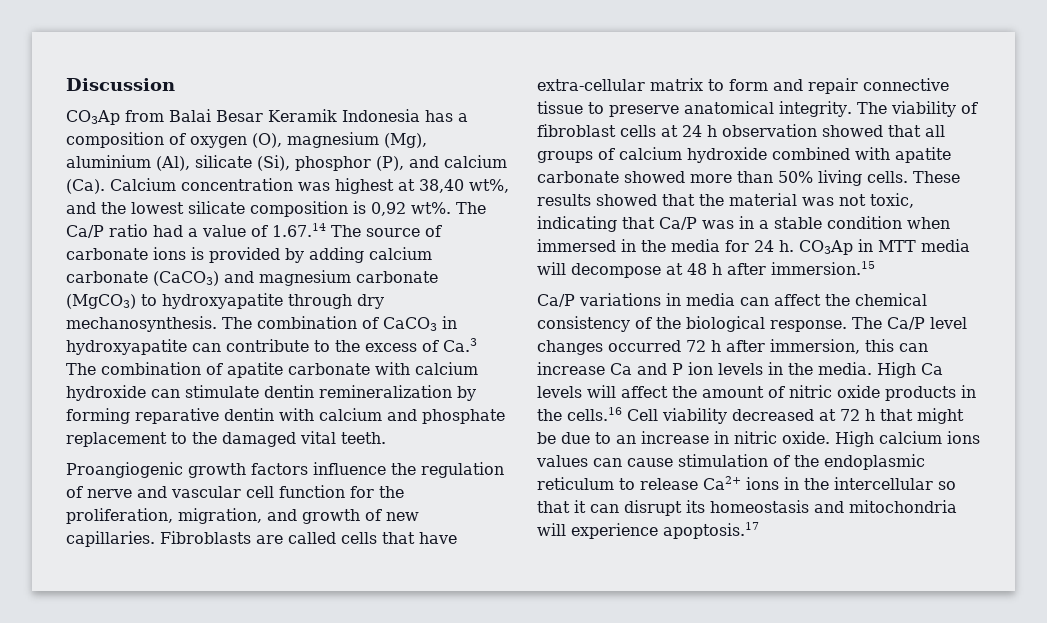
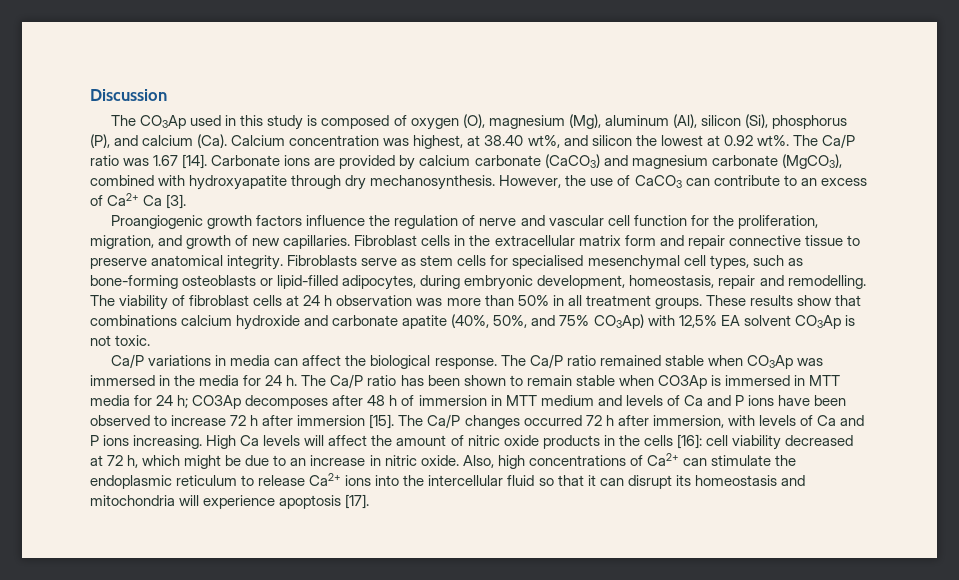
[66,109,468,125] [66,132,164,148] CO3Ap from Balai Besar Keramik Indonesia has a composition -> [111,115,390,130] The CO3Ap used in this study is composed
[66,155,371,171] aluminium (Al), silicate (Si), phosphor -> [604,114,847,129] aluminum (Al), silicon (Si), phosphorus
[335,178,464,194] highest at 38,40 -> [413,135,524,149] highest, at 38.40
(96, 208) none -> [591,135,632,146] silicon
[188,201,486,217] [66,223,442,238] [66,247,204,260] silicate composition is 0,92 wt%. The Ca/P ratio had a value of 1.67.14 The source of carbonate ions is -> [706,134,855,148] [90,154,336,169] at 0.92 wt%. The Ca/P ratio was 1.67 [14]. Carbonate ions are
[309,247,364,263] adding -> (416, 162) none
[66,294,157,309] (MgCO3) to -> [781,154,842,169] [90,175,186,186] (MgCO3), combined with
[222,316,457,331] [66,339,187,355] The combination of CaCO3 in hydroxyapatite -> [499,175,682,188] However, the use of CaCO3
[335,340,360,352] the -> [800,178,817,186] an
[443,338,477,352] [66,362,478,378] [66,385,476,401] [66,408,505,424] [66,431,386,447] Ca.3 The combination of apatite carbonate with calcium hydroxide can stimulate dentin remineralization by forming reparative dentin with calcium and phosphate replacement to the damaged vital teeth. -> [107,193,187,209] Ca2+ Ca [3].
[160,531,457,544] [537,78,724,91] Fibroblasts are called cells that have extra-cellular matrix to -> [354,235,621,246] Fibroblast cells in the extracellular matrix
(852, 109) none -> [287,255,803,270] [90,275,866,290] Fibroblasts serve as stem cells for specialised mesenchymal cell types, such as bone-forming osteoblasts or lipid-filled adipocytes, during embryonic development, homeostasis, repair and remodelling.
[822,125,945,137] [537,147,951,163] [537,170,960,186] [537,193,914,208] [537,216,950,232] [537,239,970,255] [537,261,875,278] showed that all groups of calcium hydroxide combined with apatite carbonate showed more than 50% living cells. These results showed that the material was not toxic, indicating that Ca/P was in a stable condition when immersed in the media for 24 h. CO3Ap in MTT media will decompose at 48 h after immersion.15 -> [416,295,861,309] [90,314,855,330] [90,335,151,346] was more than 50% in all treatment groups. These results show that combinations calcium hydroxide and carbonate apatite (40%, 50%, and 75% CO3Ap) with 12,5% EA solvent CO3Ap is not toxic.
[855,293,927,306] [537,316,967,332] chemical consistency of the biological response. The Ca/P level -> [370,354,823,369] [90,374,841,389] [90,395,847,409] [90,414,461,429] biological response. The Ca/P ratio remained stable when CO3Ap was immersed in the media for 24 h. The Ca/P ratio has been shown to remain stable when CO3Ap is immersed in MTT media for 24 h; CO3Ap decomposes after 48 h of immersion in MTT medium and levels of Ca and P ions have been observed to increase 72 h after immersion [15]. The Ca/P
[865,339,928,352] [537,362,872,375] this can increase Ca and P ion levels in the media. -> [727,415,864,426] [90,435,203,449] with levels of Ca and P ions increasing.
[567,407,658,421] cells.16 Cell -> [643,434,728,449] cells [16]: cell
[865,409,913,421] h that -> [127,455,181,468] h, which
[835,431,980,447] [536,454,790,467] High calcium ions values can cause stimulation of -> [462,453,771,469] Also, high concentrations of Ca2+ can stimulate
[784,477,799,490] in -> [375,475,400,486] into
(933, 483) none -> [507,475,535,486] fluid
[663,522,759,539] apoptosis.17 -> [279,494,370,509] apoptosis [17].

